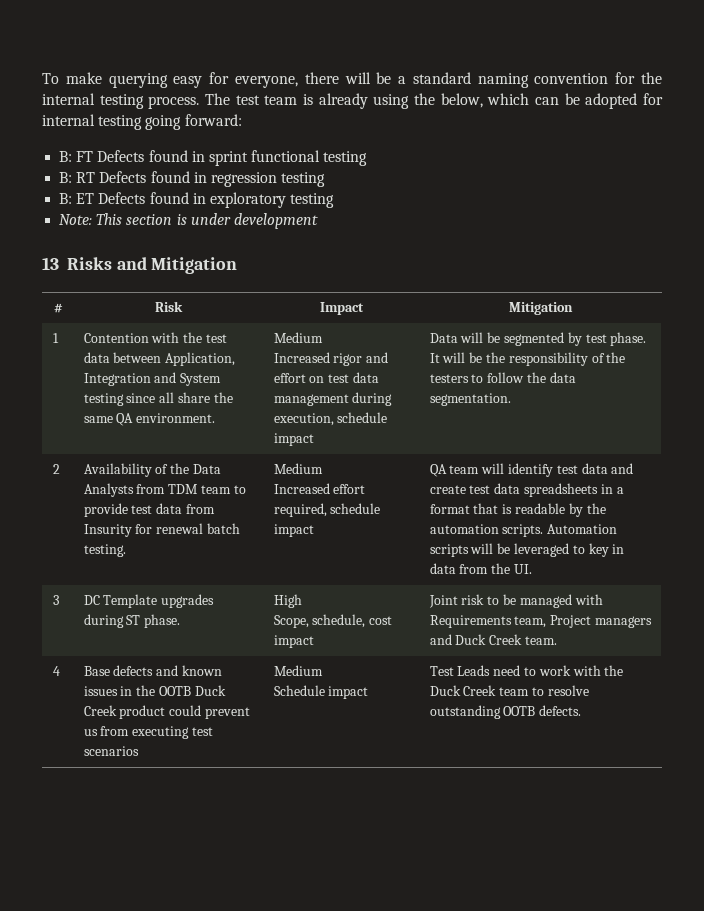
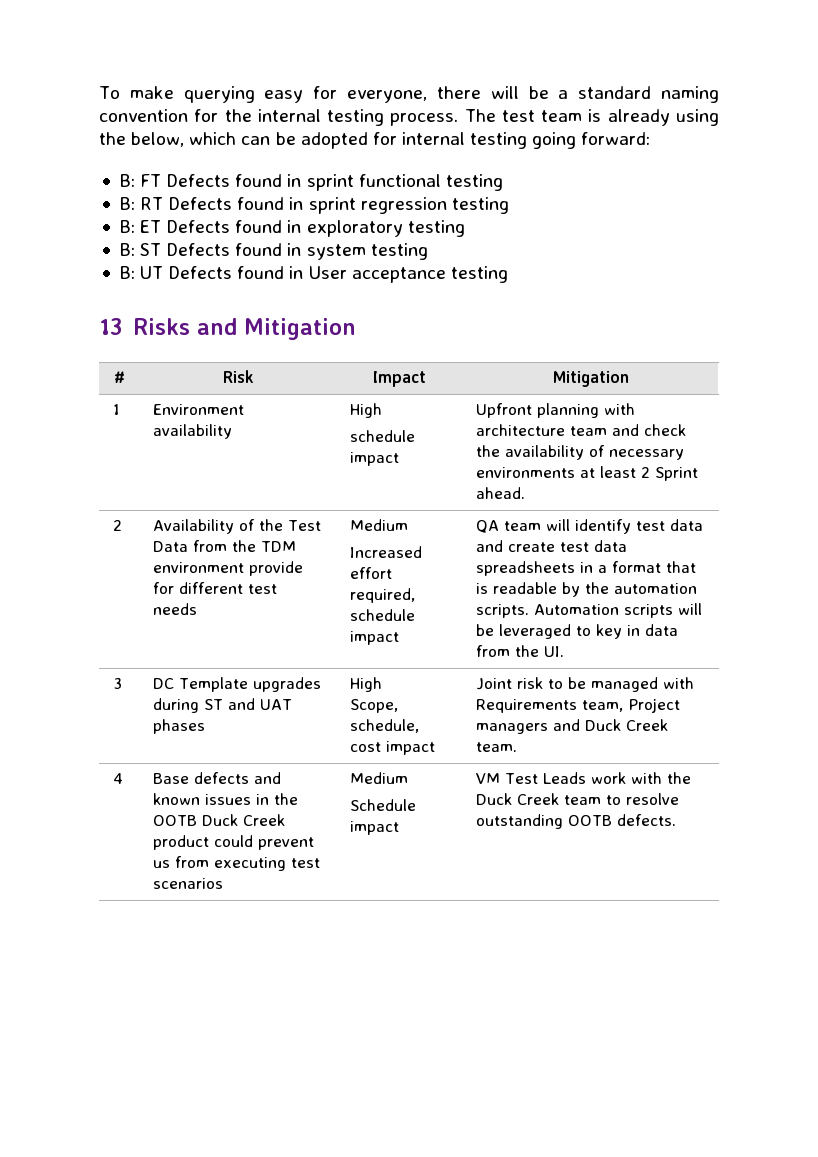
(207, 177) none -> [308,197,356,214] sprint
[59,213,318,229] Note: This section is under development -> [119,243,428,260] [119,266,508,283] B: ST Defects found in system testing // B: UT Defects found in User acceptance testing
[83,332,227,343] [83,352,236,366] [83,372,222,386] [83,392,233,406] [83,413,216,426] [273,332,323,343] [273,352,389,366] [273,372,379,383] [273,392,393,406] [273,412,388,426] [273,433,314,446] [429,332,647,346] [429,352,626,366] [429,372,576,383] [429,393,511,406] [52,464,60,474] [83,463,221,477] [83,483,246,497] [83,503,215,517] [83,523,240,537] [83,544,126,557] Contention with the test data between Application, Integration and System testing since all share the same QA environment. | Medium // Increased rigor and effort on test data management during execution, schedule impact | Data will be segmented by test phase. It will be the responsibility of the testers to follow the data segmentation. // 2 | Availability of the Data Analysts from TDM team to provide test data from Insurity for renewal batch testing. -> [153,404,245,415] [153,424,233,439] [350,403,383,418] [350,430,416,442] [350,452,400,466] [476,403,636,418] [476,424,687,436] [476,445,685,460] [476,466,699,481] [476,487,526,499] [113,520,123,531] [153,519,322,534] [153,540,297,552] [153,561,304,576] [153,582,278,594] [153,603,198,615] Environment availability | High // schedule impact | Upfront planning with architecture team and check the availability of necessary environments at least 2 Sprint ahead. // 2 | Availability of the Test Data from the TDM environment provide for different test needs
[144,614,181,628] phase. -> [228,698,293,710] [153,719,206,734] and UAT phases
(369, 692) none -> [476,773,501,784] VM
[493,665,536,676] need to -> (587, 778) none

